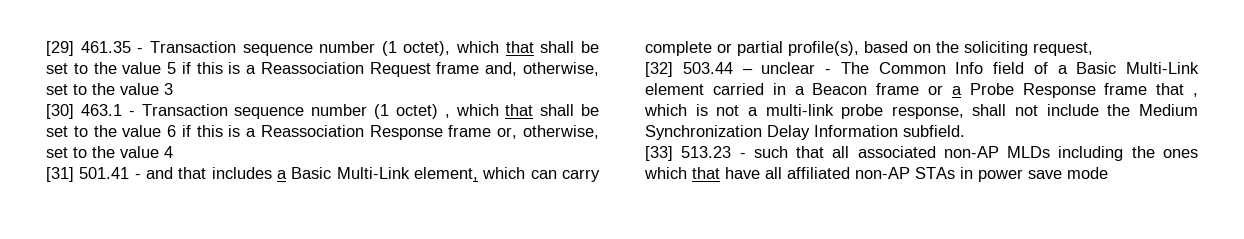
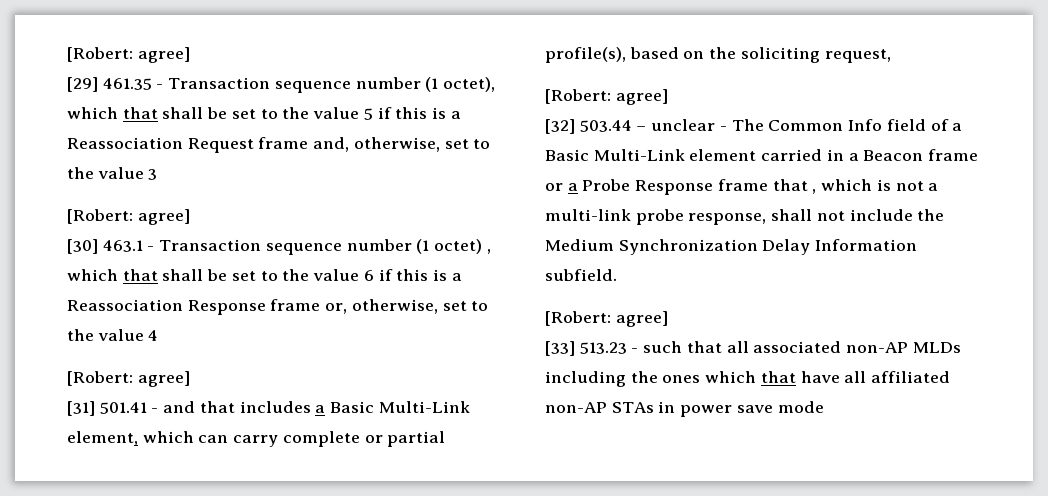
(46, 48) none -> [67,47,190,63] [Robert: agree] //
(173, 89) none -> [67,209,190,225] // [Robert: agree]
(173, 152) none -> [67,371,190,387] // [Robert: agree]
(1093, 49) none -> [545,89,668,105] // [Robert: agree]
(965, 131) none -> [545,311,668,327] // [Robert: agree]

